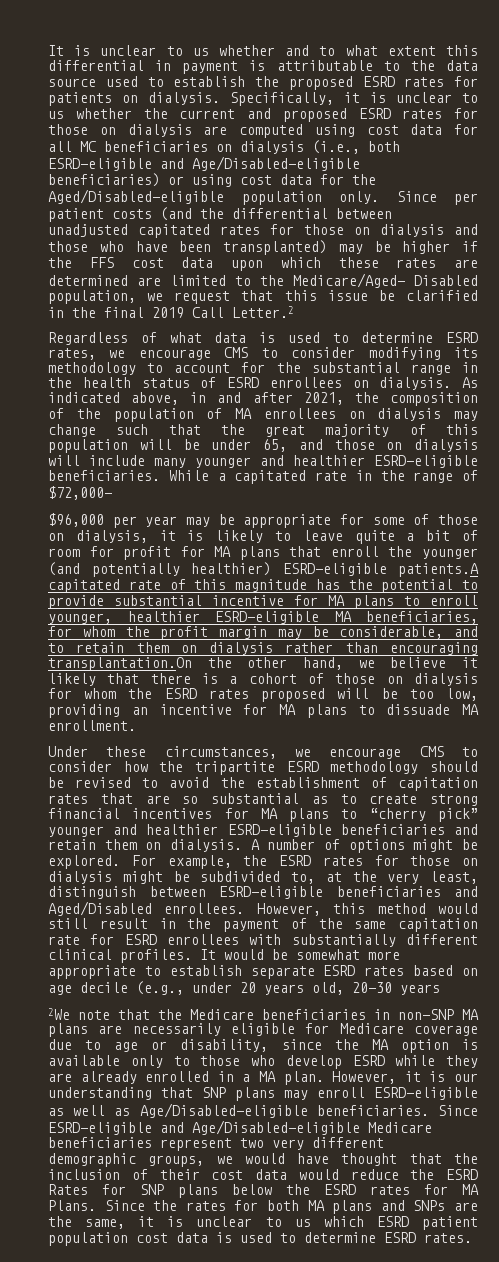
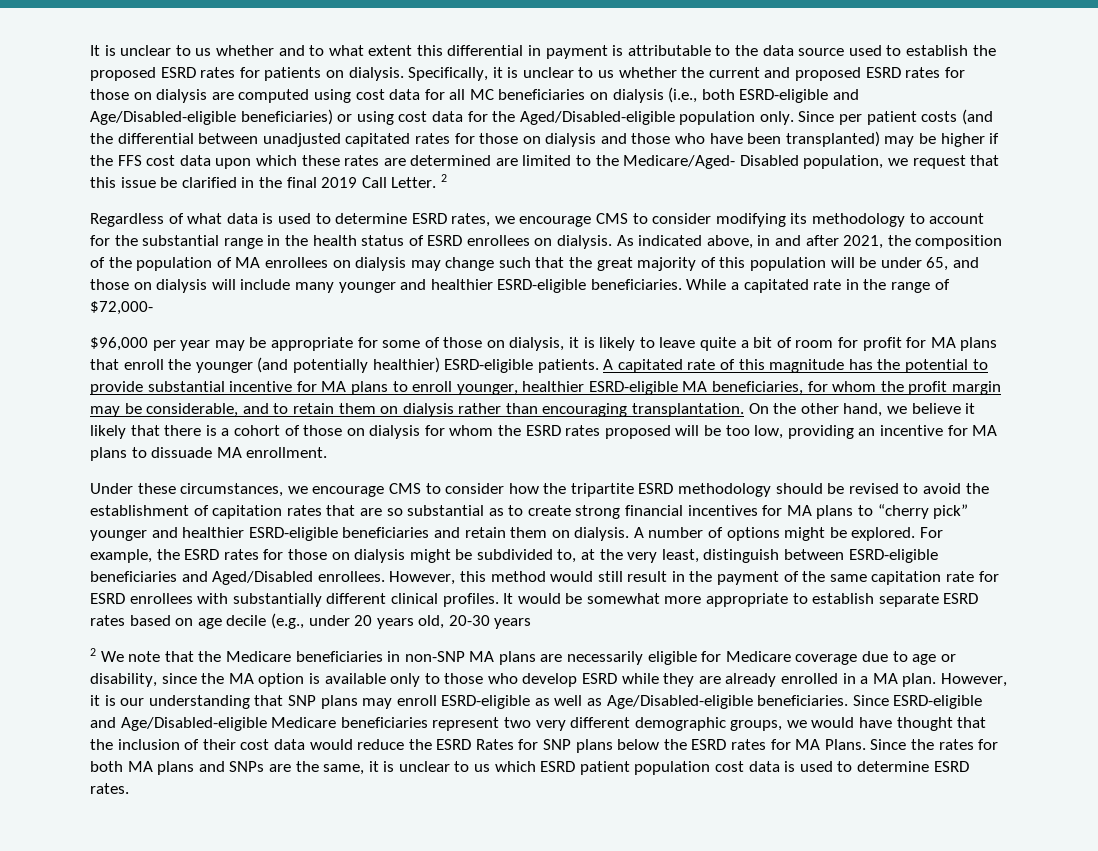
[232,306,294,318] Letter.2 -> [391,174,447,188] Letter. 2
[398,563,479,577] patients.A -> [537,359,614,373] patients. A
[48,657,192,671] transplantation.On -> [632,403,769,417] transplantation. On
[48,1008,70,1020] 2We -> [90,648,124,662] 2 We

